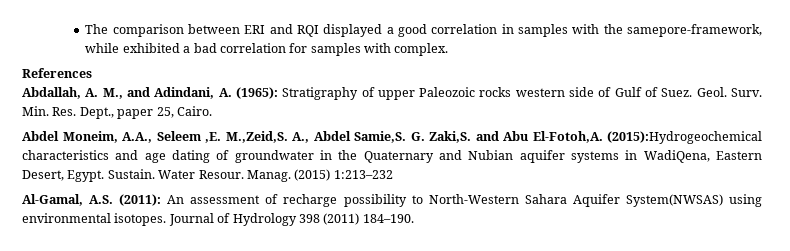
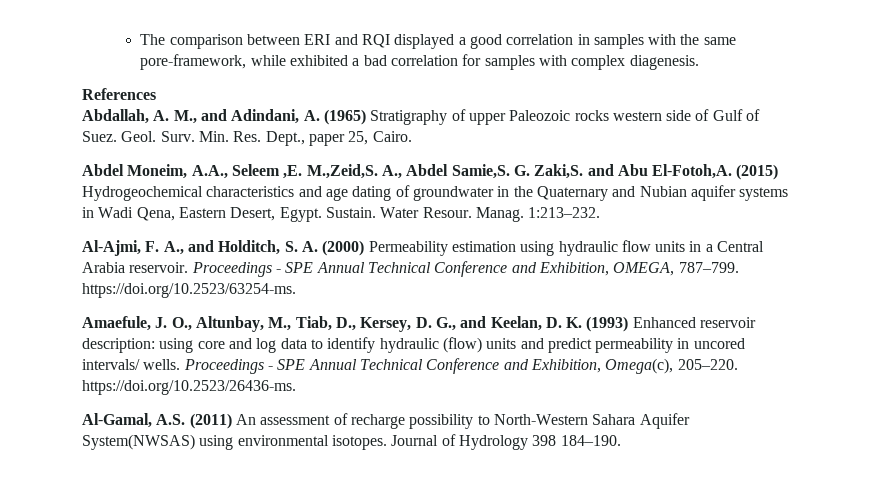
[627,24,762,37] samepore-framework, -> [703,37,736,45] [140,54,247,70] same pore-framework,
[394,43,449,56] complex. -> [571,55,699,70] complex diagenesis.
[235,87,278,99] (1965): -> [323,109,366,125] (1965)
[607,131,762,144] (2015):Hydrogeochemical -> [736,164,779,180] [82,186,203,201] (2015) Hydrogeochemical
[643,150,710,163] WadiQena, -> [98,207,175,221] Wadi Qena,
[294,169,393,181] (2015) 1:213–232 -> [528,207,601,218] [82,240,765,256] [82,261,739,277] [82,283,296,298] [82,316,757,332] [82,337,745,353] [82,358,738,374] [82,380,296,395] 1:213–232. // Al-Ajmi, F. A., and Holditch, S. A. (2000) Permeability estimation using hydraulic flow units in a Central Arabia reservoir. Proceedings - SPE Annual Technical Conference and Exhibition, OMEGA, 787–799. https://doi.org/10.2523/63254-ms. // Amaefule, J. O., Altunbay, M., Tiab, D., Kersey, D. G., and Keelan, D. K. (1993) Enhanced reservoir description: using core and log data to identify hydraulic (flow) units and predict permeability in uncored intervals/ wells. Proceedings - SPE Annual Technical Conference and Exhibition, Omega(c), 205–220. https://doi.org/10.2523/26436-ms.
[119,194,162,206] (2011): -> [189,413,232,429] (2011)
[323,213,360,225] (2011) -> (557, 440) none

